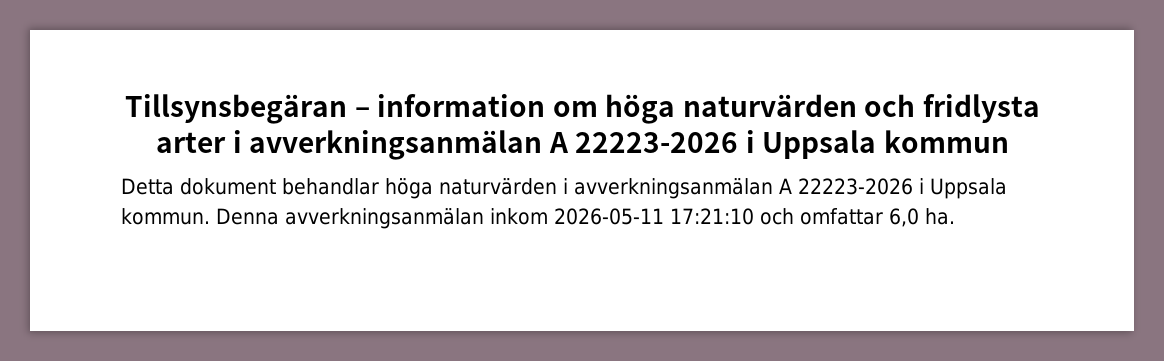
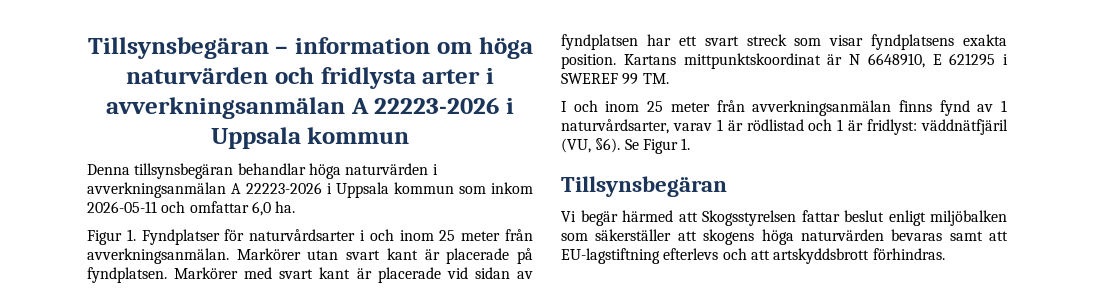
[121,178,276,195] Detta dokument -> [87,163,234,179] Denna tillsynsbegäran
[121,208,484,229] kommun. Denna avverkningsanmälan -> [394,182,486,194] kommun som
[669,208,754,225] 17:21:10 -> (157, 207) none
(955, 216) none -> [87,229,534,245] [87,248,533,264] [87,267,533,283] [561,34,1007,50] [561,53,1008,69] [561,73,669,85] [561,100,1007,116] [561,119,1009,135] [561,138,691,154] [561,176,727,197] [561,210,1007,226] [561,229,1008,245] [561,248,945,264] // Figur 1. Fyndplatser för naturvårdsarter i och inom 25 meter från avverkningsanmälan. Markörer utan svart kant är placerade på fyndplatsen. Markörer med svart kant är placerade vid sidan av fyndplatsen har ett svart streck som visar fyndplatsens exakta position. Kartans mittpunktskoordinat är N 6648910, E 621295 i SWEREF 99 TM. // I och inom 25 meter från avverkningsanmälan finns fynd av 1 naturvårdsarter, varav 1 är rödlistad och 1 är fridlyst: väddnätfjäril (VU, §6). Se Figur 1. // Tillsynsbegäran // Vi begär härmed att Skogsstyrelsen fattar beslut enligt miljöbalken som säkerställer att skogens höga naturvärden bevaras samt att EU-lagstiftning efterlevs och att artskyddsbrott förhindras.

